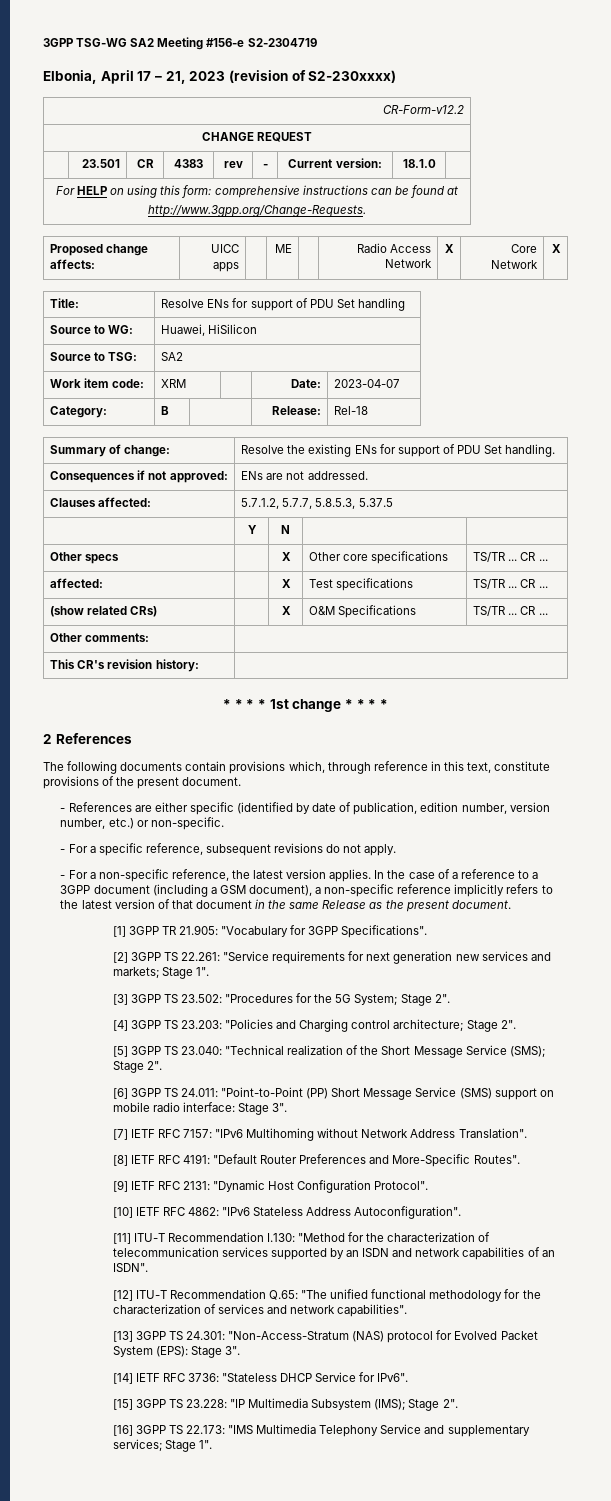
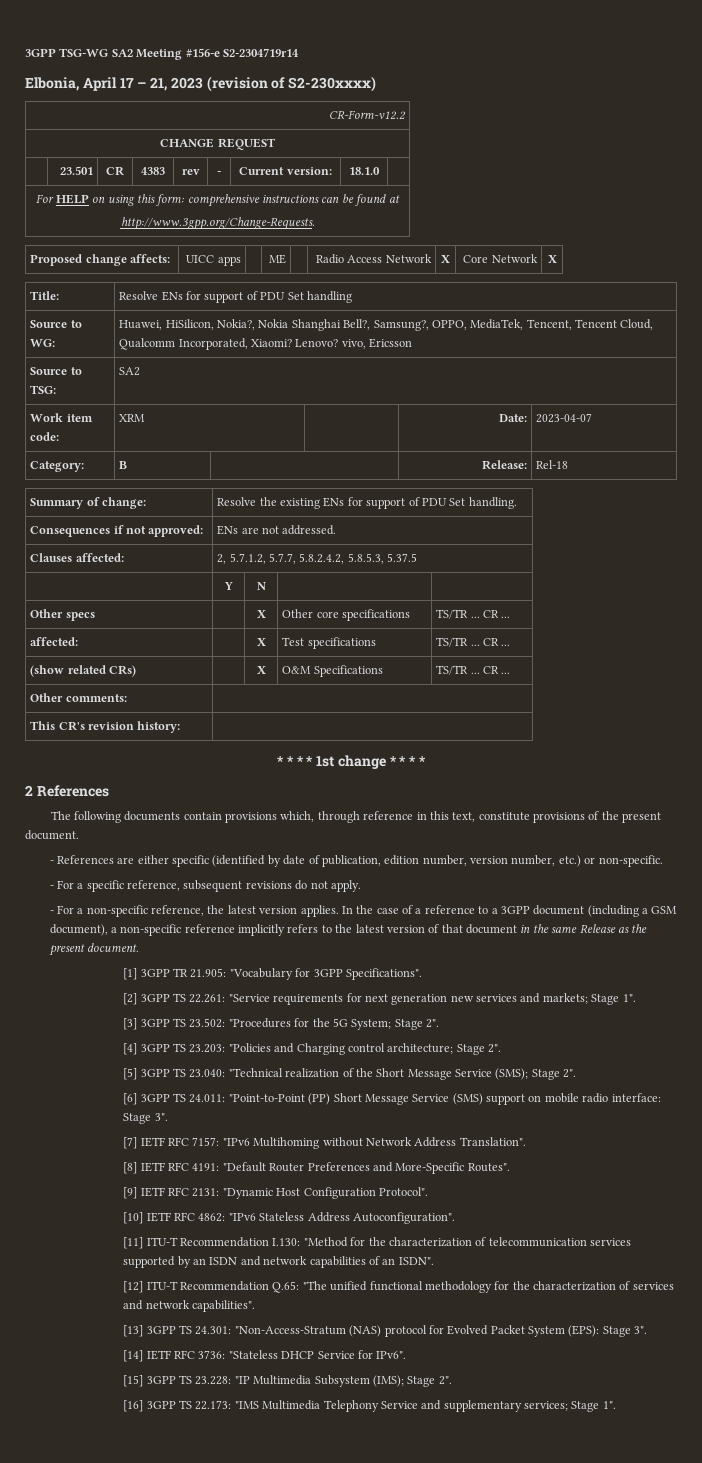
[247,38,317,47] S2-2304719 -> [222,48,299,57] S2-2304719r14
[208,324,258,334] HiSilicon -> [165,319,654,331] [119,338,413,350] HiSilicon, Nokia?, Nokia Shanghai Bell?, Samsung?, OPPO, MediaTek, Tencent, Tencent Cloud, Qualcomm Incorporated, Xiaomi? Lenovo? vivo, Ericsson
(152, 502) none -> [217,554,227,564] 2,
(313, 503) none -> [299,553,345,564] 5.8.2.4.2,

